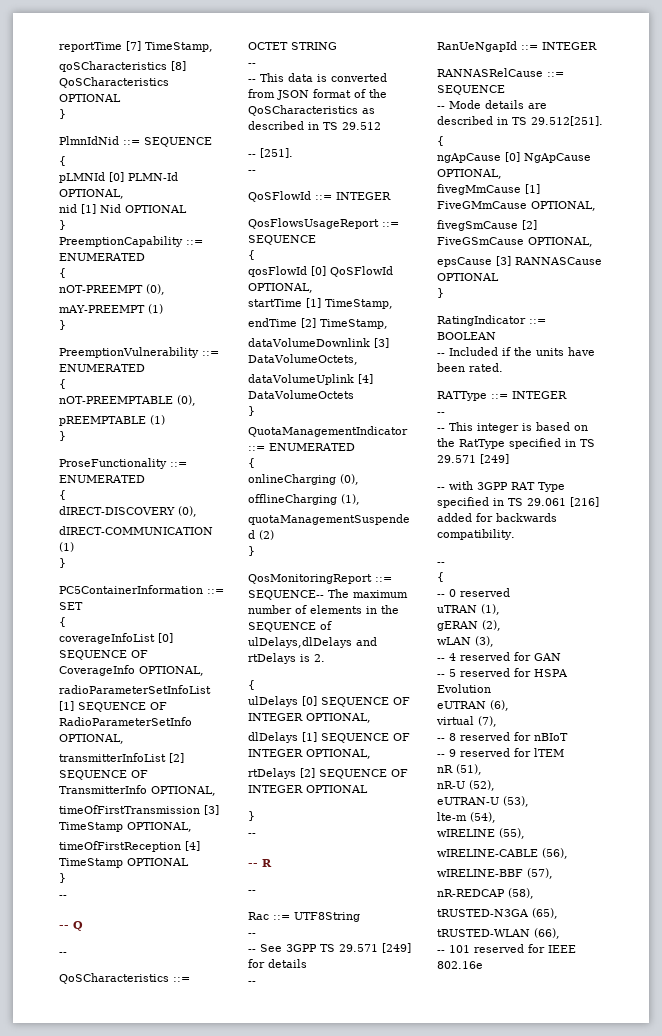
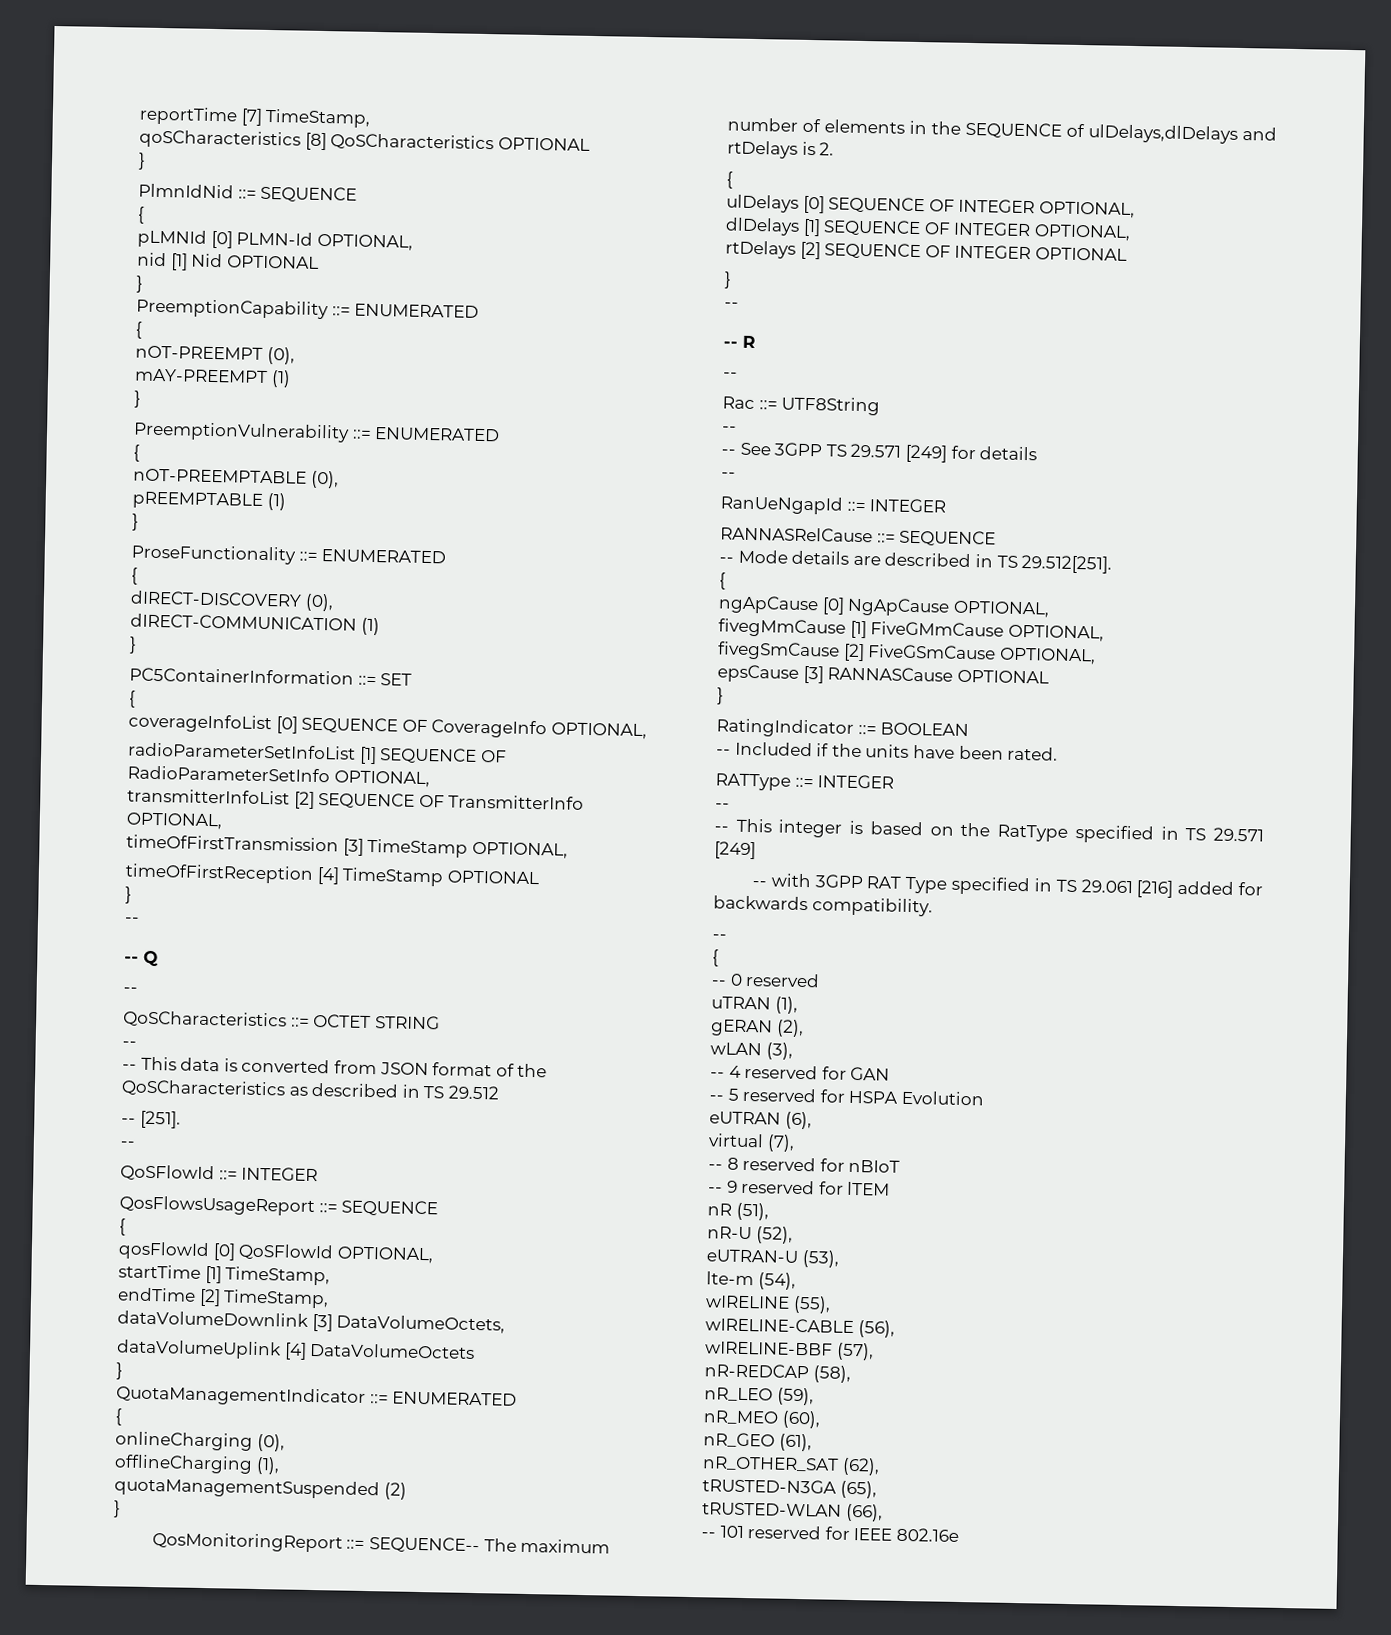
(534, 893) none -> [704,1387,814,1406] [703,1410,821,1429] [703,1432,812,1452] [702,1456,880,1476] // nR_LEO (59), // nR_MEO (60), // nR_GEO (61), // nR_OTHER_SAT (62),

